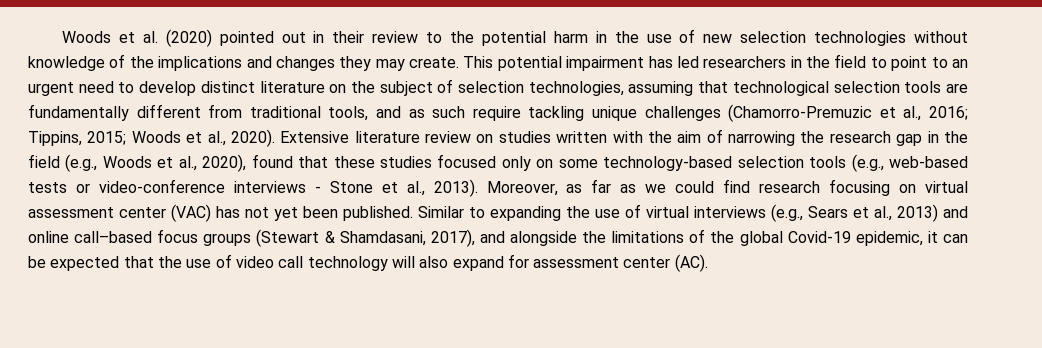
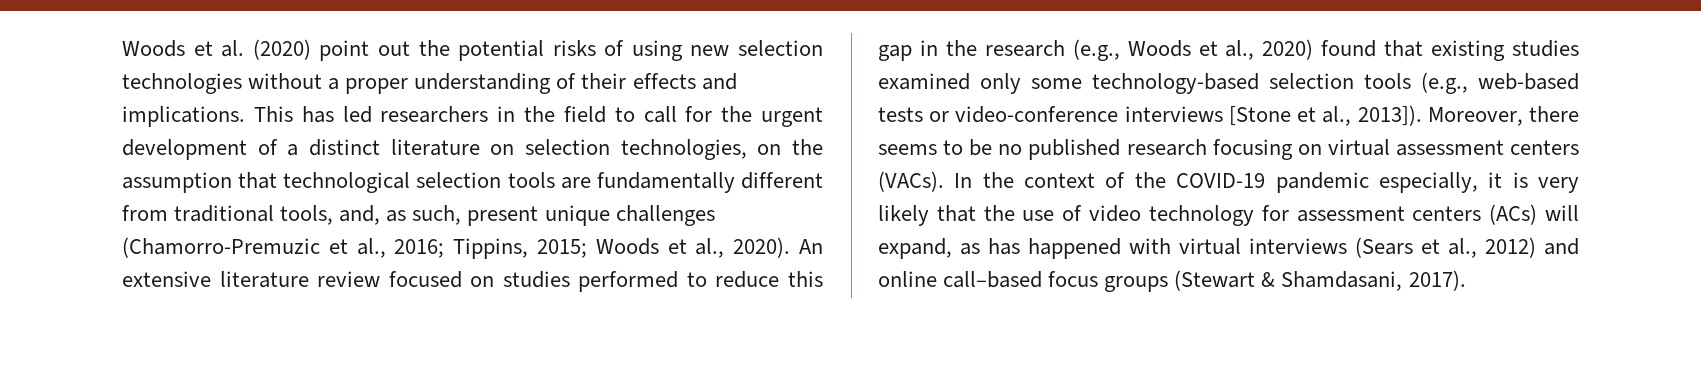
[219,29,968,46] [28,54,645,71] pointed out in their review to the potential harm in the use of new selection technologies without knowledge of the implications and changes they may create. This potential impairment -> [319,40,823,61] [122,73,737,94] [122,106,293,127] point out the potential risks of using new selection technologies without a proper understanding of their effects and implications. This
[891,56,969,71] [28,79,694,96] point to an urgent need to develop distinct literature on the subject of selection technologies, assuming -> [643,106,824,127] [122,139,823,160] [122,172,232,193] call for the urgent development of a distinct literature on selection technologies, on the assumption
[376,106,585,121] and as such require tackling -> [339,205,539,226] and, as such, present
[280,131,350,143] Extensive -> [798,239,823,254] [122,271,211,287] An extensive
(472, 137) none -> [388,271,462,288] focused
[556,129,891,146] written with the aim of narrowing the research -> [578,271,823,292] performed to reduce this
[28,154,60,168] field -> [984,40,1065,57] research
[202,154,247,172] 2020), -> [1262,39,1314,60] 2020)
[333,154,554,171] these studies focused only on -> [1431,40,1579,61] [878,73,1021,94] existing studies examined only
[314,179,751,197] - Stone et al., 2013). Moreover, as far as we could find -> [1228,105,1579,126] [878,139,1121,160] [Stone et al., 2013]). Moreover, there seems to be no published
[119,204,938,222] center (VAC) has not yet been published. Similar to expanding the use of virtual interviews (e.g., Sears et al., 2013) -> [1510,140,1579,155] [878,171,1579,193] [878,204,1579,226] [878,237,1536,259] centers (VACs). In the context of the COVID-19 pandemic especially, it is very likely that the use of video technology for assessment centers (ACs) will expand, as has happened with virtual interviews (Sears et al., 2012)
[430,229,968,247] [28,254,708,272] 2017), and alongside the limitations of the global Covid-19 epidemic, it can be expected that the use of video call technology will also expand for assessment center (AC). -> [1408,270,1466,291] 2017).

